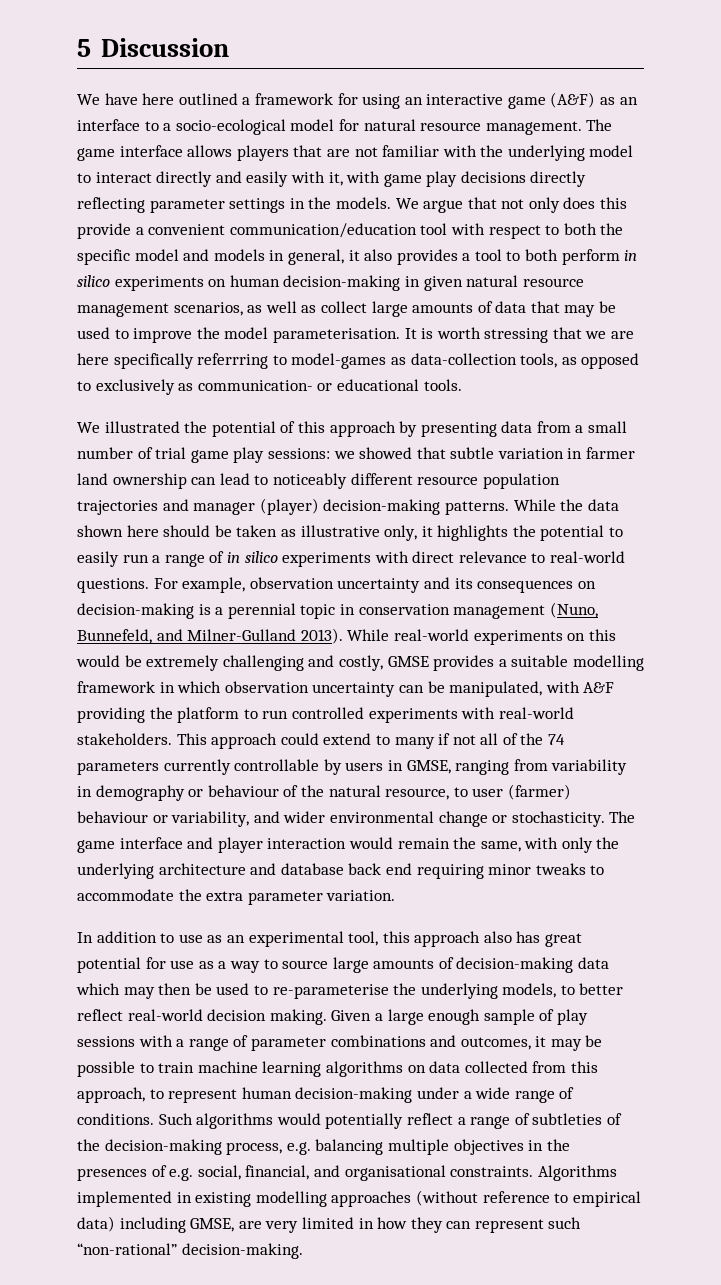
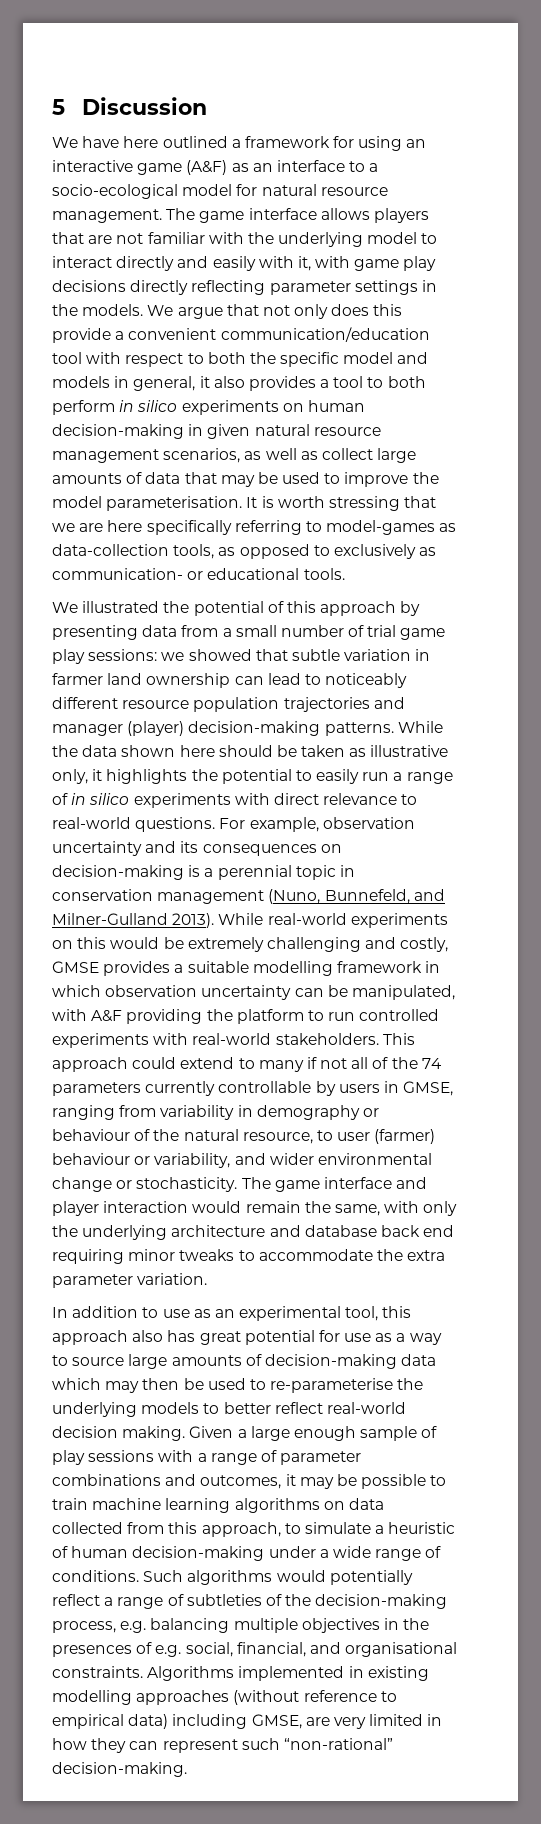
[197,353,269,369] referrring -> [234,520,302,535] referring
[502,983,557,998] models, -> [141,1402,200,1414] models
[168,1089,238,1103] represent -> [304,1522,456,1534] [52,1546,68,1558] simulate a heuristic of

